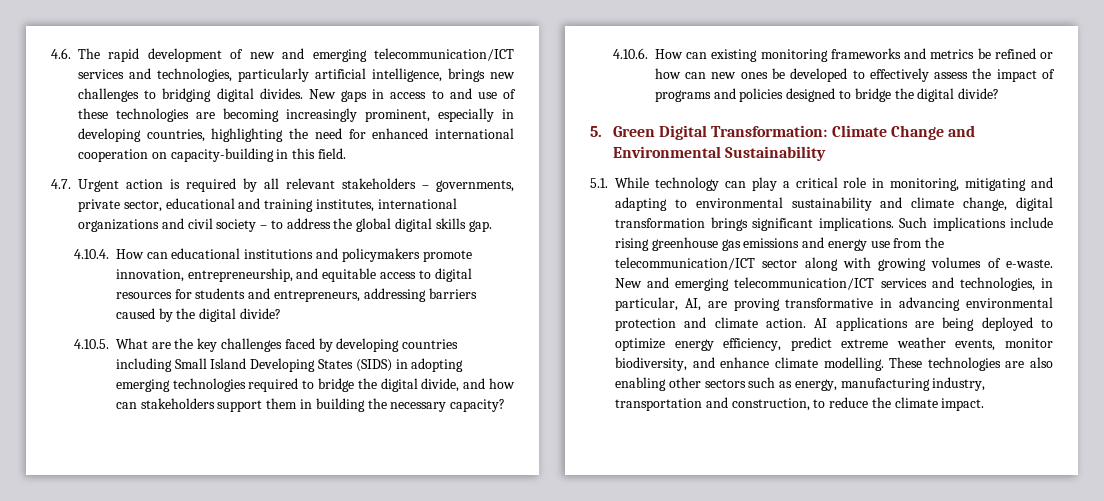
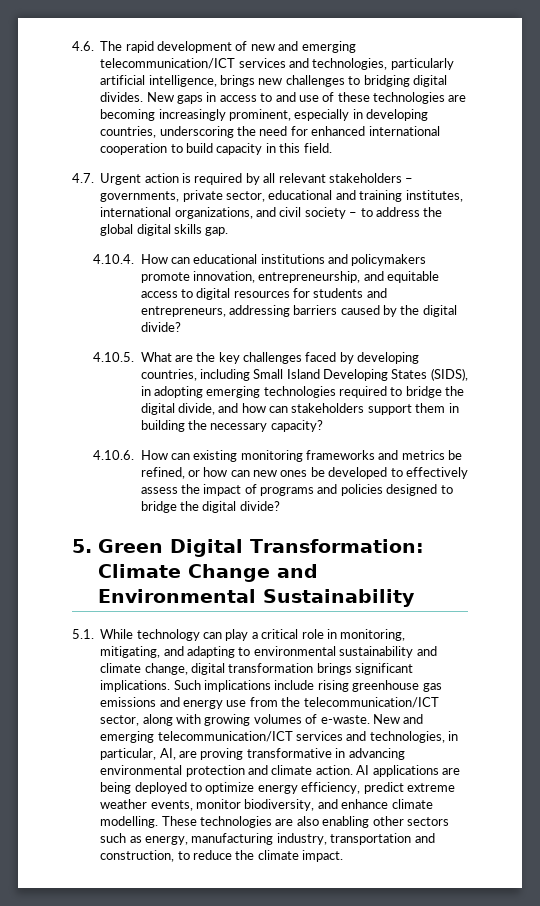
[211,128,284,142] highlighting -> [159,126,234,138] underscoring
[151,148,274,162] on capacity-building -> [170,143,263,155] to build capacity
[78,219,159,232] organizations -> [174,207,253,219] organizations,
[402,339,459,349] countries -> [140,369,197,381] countries,
[355,359,392,372] (SIDS) -> [430,368,468,381] (SIDS),
[994,48,1036,59] refined -> [140,467,185,479] refined,
[965,178,1027,191] mitigating -> [100,646,161,658] mitigating,
[762,259,798,268] sector -> [100,715,140,726] sector,

